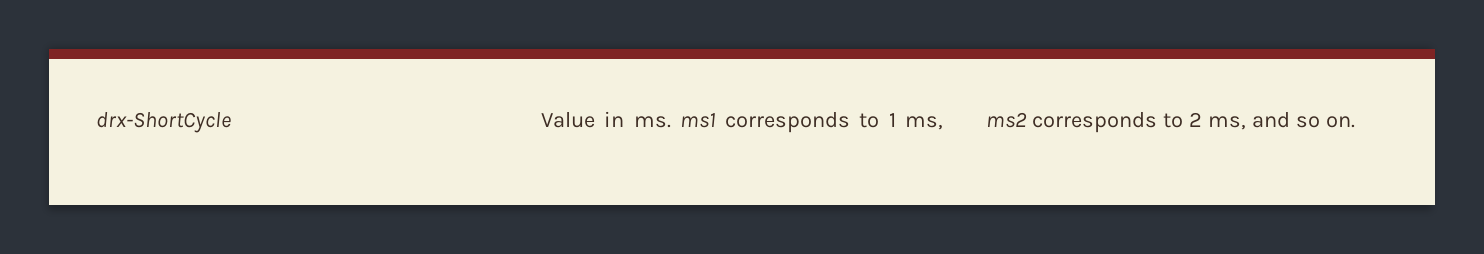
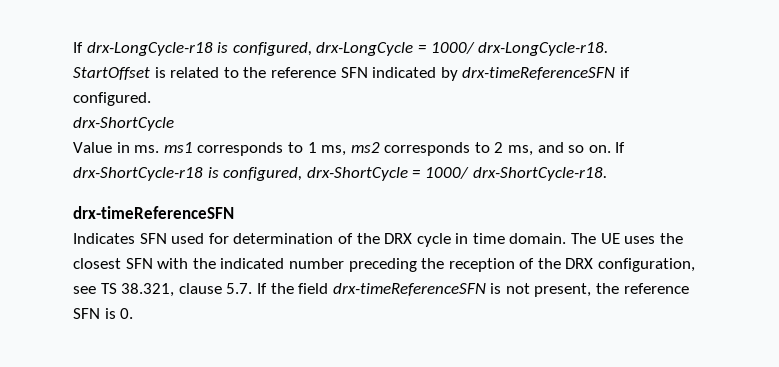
(96, 122) none -> [73,42,609,56] [73,67,630,81] [73,92,151,106] If drx-LongCycle-r18 is configured, drx-LongCycle = 1000/ drx-LongCycle-r18. // StartOffset is related to the reference SFN indicated by drx-timeReferenceSFN if configured. //
(1355, 122) none -> [615,142,626,153] [73,167,607,181] [73,206,234,219] [73,233,683,247] [73,258,696,272] [73,283,689,297] [73,308,134,319] If drx-ShortCycle-r18 is configured, drx-ShortCycle = 1000/ drx-ShortCycle-r18. // drx-timeReferenceSFN // Indicates SFN used for determination of the DRX cycle in time domain. The UE uses the closest SFN with the indicated number preceding the reception of the DRX configuration, see TS 38.321, clause 5.7. If the field drx-timeReferenceSFN is not present, the reference SFN is 0.

